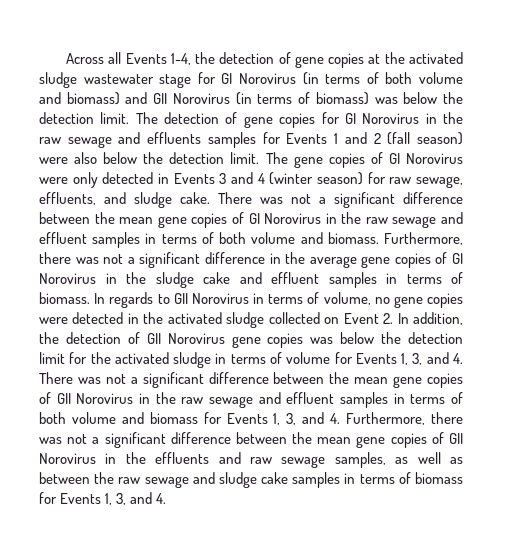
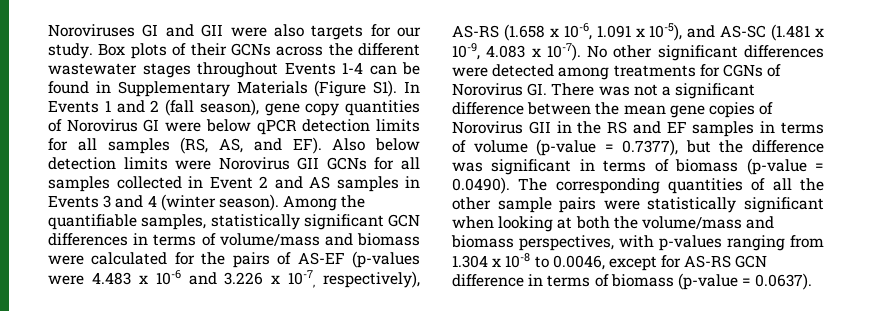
[66,52,464,68] [39,72,464,88] [39,92,464,105] [39,112,464,128] [39,132,281,148] Across all Events 1-4, the detection of gene copies at the activated sludge wastewater stage for GI Norovirus (in terms of both volume and biomass) and GII Norovirus (in terms of biomass) was below the detection limit. The detection of gene copies for GI Norovirus in the raw sewage and effluents samples for -> [48,24,421,40] [48,43,420,59] [48,62,420,78] [48,80,420,97] Noroviruses GI and GII were also targets for our study. Box plots of their GCNs across the different wastewater stages throughout Events 1-4 can be found in Supplementary Materials (Figure S1). In
[417,132,464,145] [39,152,463,168] [39,172,154,188] season) were also below the detection limit. The gene copies of GI Norovirus were only detected -> [199,99,420,116] [48,119,420,135] [48,137,420,154] [48,157,420,170] [48,176,399,192] season), gene copy quantities of Norovirus GI were below qPCR detection limits for all samples (RS, AS, and EF). Also below detection limits were Norovirus GII GCNs for all samples collected in Event 2 and AS samples
[316,172,463,188] [39,192,210,208] season) for raw sewage, effluents, and sludge cake. -> [218,194,366,211] [48,214,420,230] [48,233,420,246] [48,251,420,268] [48,270,420,288] [452,23,824,41] [452,43,824,61] [452,64,782,80] [452,83,548,96] season). Among the quantifiable samples, statistically significant GCN differences in terms of volume/mass and biomass were calculated for the pairs of AS-EF (p-values were 4.483 x 10-6 and 3.226 x 10-7, respectively), AS-RS (1.658 x 10-6, 1.091 x 10-5), and AS-SC (1.481 x 10-9, 4.083 x 10-7). No other significant differences were detected among treatments for CGNs of Norovirus GI.
[248,212,463,228] [39,232,464,248] [39,252,463,268] [39,272,463,288] [39,292,464,308] [39,312,464,328] [39,332,463,348] [39,352,463,368] [39,372,463,388] [39,392,464,408] [39,412,463,425] [39,432,464,448] [39,452,463,468] [39,472,464,488] [39,492,167,505] GI Norovirus in the raw sewage and effluent samples in terms of both volume and biomass. Furthermore, there was not a significant difference in the average gene copies of GI Norovirus in the sludge cake and effluent samples in terms of biomass. In regards to GII Norovirus in terms of volume, no gene copies were detected in the activated sludge collected on Event 2. In addition, the detection of GII Norovirus gene copies was below the detection limit for the activated sludge in terms of volume for Events 1, 3, and 4. There was not a significant difference between the mean gene copies of GII Norovirus in the raw sewage and effluent samples in terms of both volume and biomass for Events 1, 3, and 4. Furthermore, there was not a significant difference between the mean gene copies of GII Norovirus in the effluents and raw sewage samples, as well as between the raw sewage and sludge cake samples in terms of biomass for Events 1, 3, and 4. -> [452,121,824,137] [452,139,824,156] [452,158,824,175] [452,177,824,194] [452,197,824,213] [452,216,775,232] [451,235,824,251] [452,253,768,271] [452,273,813,290] Norovirus GII in the RS and EF samples in terms of volume (p-value = 0.7377), but the difference was significant in terms of biomass (p-value = 0.0490). The corresponding quantities of all the other sample pairs were statistically significant when looking at both the volume/mass and biomass perspectives, with p-values ranging from 1.304 x 10-8 to 0.0046, except for AS-RS GCN difference in terms of biomass (p-value = 0.0637).

